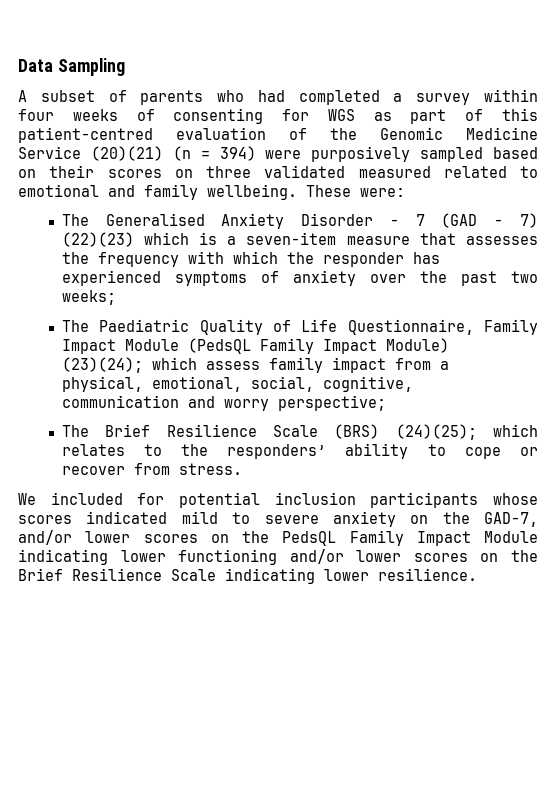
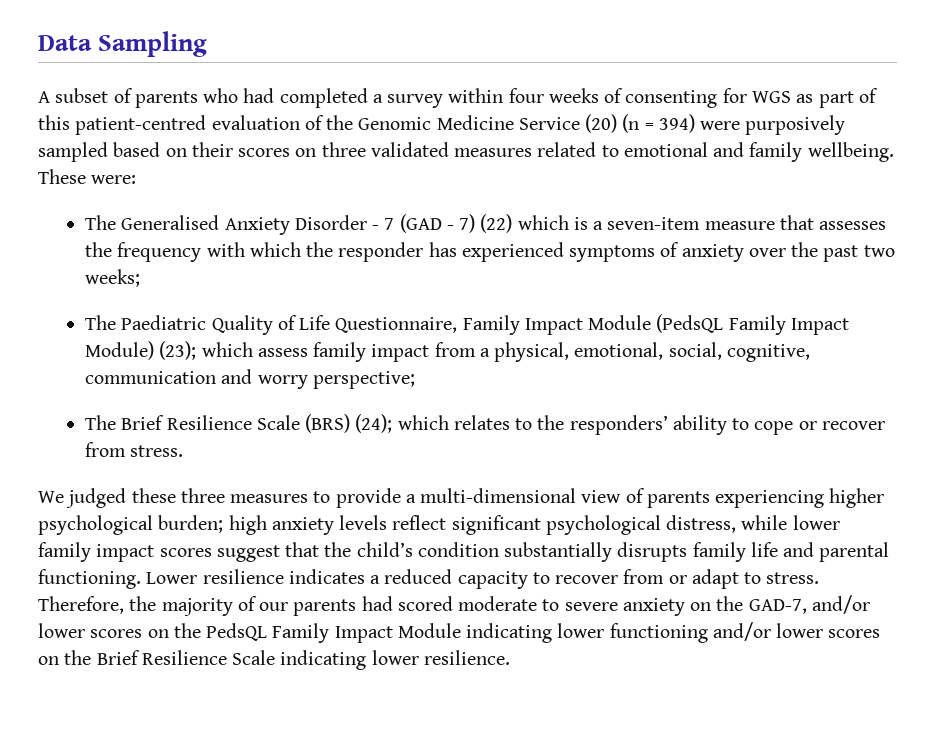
[90,146,163,161] (20)(21) -> [585,114,618,133] (20)
[358,166,431,178] measured -> [454,148,533,157] measures
[61,232,134,247] (22)(23) -> [480,214,513,233] (22)
[61,357,143,373] (23)(24); -> [159,341,197,360] (23);
[395,424,477,440] (24)(25); -> [355,414,393,433] (24);
[50,492,538,508] [18,511,218,524] included for potential inclusion participants whose scores indicated mild -> [66,488,885,508] [38,515,840,535] [38,542,890,562] [38,569,820,589] [38,596,538,616] judged these three measures to provide a multi-dimensional view of parents experiencing higher psychological burden; high anxiety levels reflect significant psychological distress, while lower family impact scores suggest that the child’s condition substantially disrupts family life and parental functioning. Lower resilience indicates a reduced capacity to recover from or adapt to stress. Therefore, the majority of our parents had scored moderate

